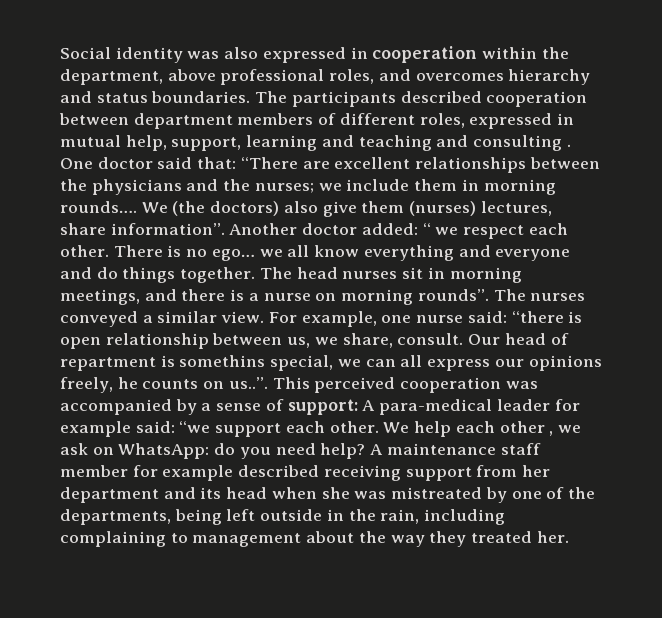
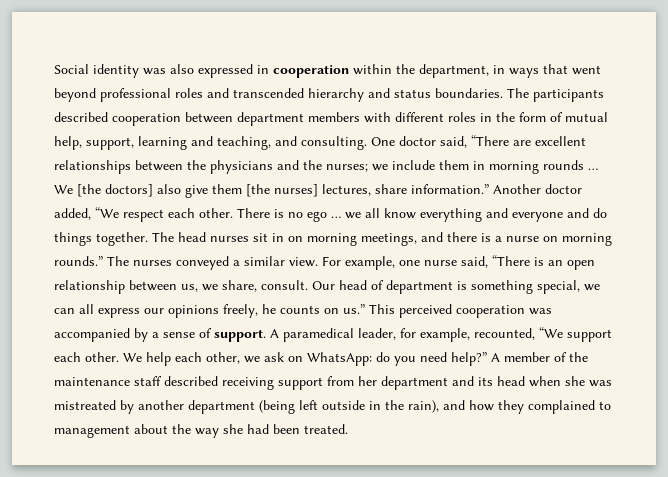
[167,69,504,85] above professional roles, and overcomes -> [493,64,601,78] [54,88,304,102] in ways that went beyond professional roles and transcended
[318,113,575,129] of different roles, expressed in -> [364,112,563,123] with different roles in the form of
[358,135,571,151] [60,157,237,169] teaching and consulting . One doctor said that: -> [217,136,467,150] teaching, and consulting. One doctor said,
[60,201,280,216] rounds…. We (the doctors) -> [543,160,598,170] [54,184,153,197] rounds … We [the doctors]
[409,201,477,216] (nurses) -> [246,184,318,197] [the nurses]
[110,223,225,235] information”. -> [411,184,489,194] information.”
[361,223,459,235] added: “ we -> [54,207,119,220] added, “We
[211,249,255,261] ego… -> [307,211,341,222] ego …
(445, 273) none -> [288,236,303,242] on
[417,289,489,301] rounds”. -> [54,256,103,266] rounds.”
[467,311,583,323] said: “there is -> [461,255,563,268] said, “There is an
[60,355,266,371] repartment is somethins -> [386,280,533,294] department is something
[228,377,268,389] us..”. -> [343,304,365,314] us.”
[287,399,580,415] [60,421,211,437] support: A para-medical leader for example said: “we -> [214,327,563,342] support. A paramedical leader, for example, recounted, “We
[499,421,554,436] other , -> [206,352,240,364] other,
[320,443,541,459] [60,465,234,481] help? A maintenance staff member for example -> [451,352,588,366] [54,376,162,386] help?” A member of the maintenance staff
[511,487,595,499] [60,509,506,525] [60,531,166,547] one of the departments, being left outside in the rain, including complaining -> [138,400,595,414] another department (being left outside in the rain), and how they complained
[429,531,569,547] they treated her. -> [223,424,348,434] she had been treated.

